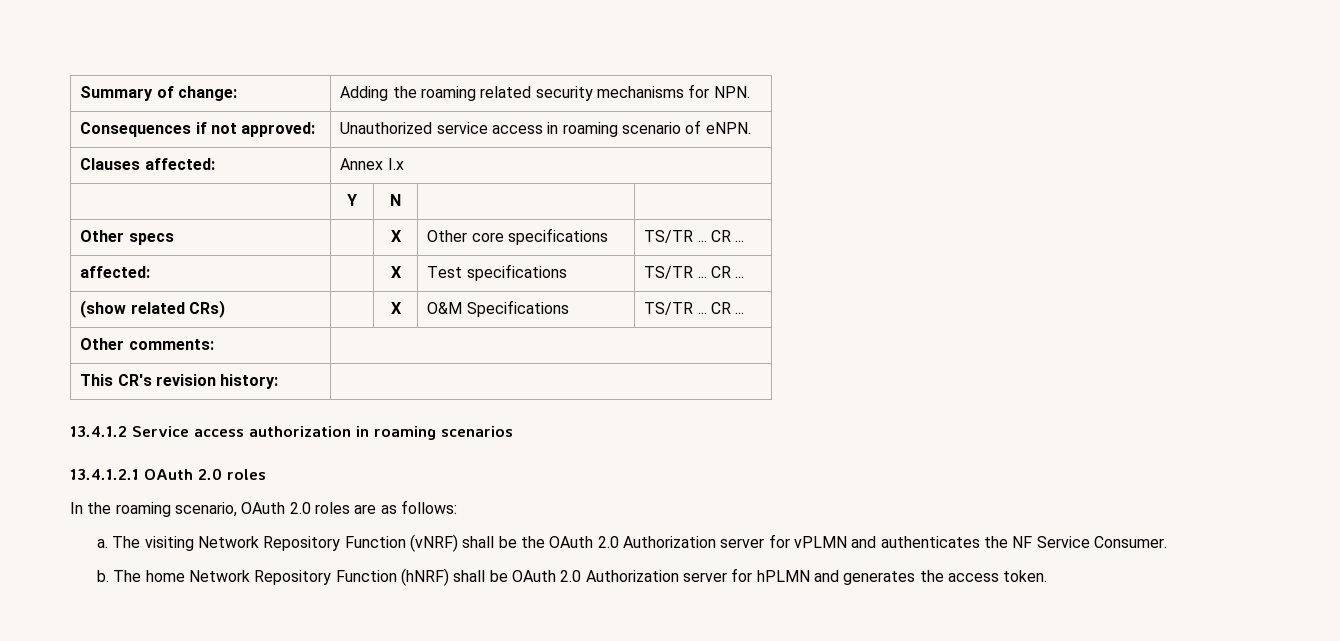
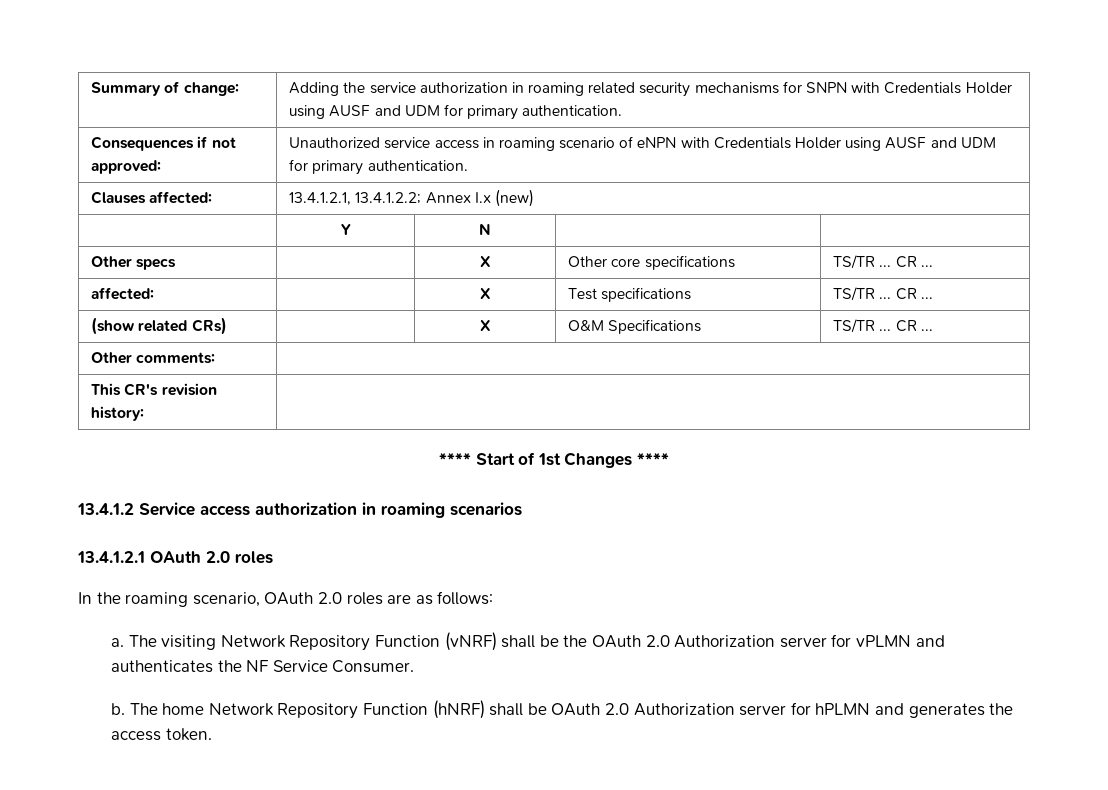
(417, 92) none -> [369,82,524,94] service authorization in
[713,86,750,98] NPN. -> [805,82,1012,94] [289,104,623,120] SNPN with Credentials Holder using AUSF and UDM for primary authentication.
[705,122,751,134] eNPN. -> [637,137,996,151] [289,159,468,175] eNPN with Credentials Holder using AUSF and UDM for primary authentication.
(215, 164) none -> [289,192,422,205] 13.4.1.2.1, 13.4.1.2.2;
(404, 164) none -> [494,189,534,207] (new)
(279, 381) none -> [439,452,669,468] // **** Start of 1st Changes ****

